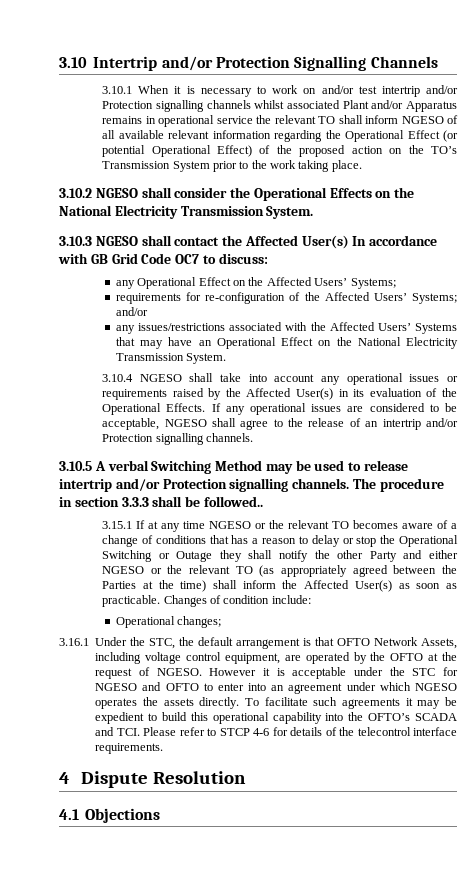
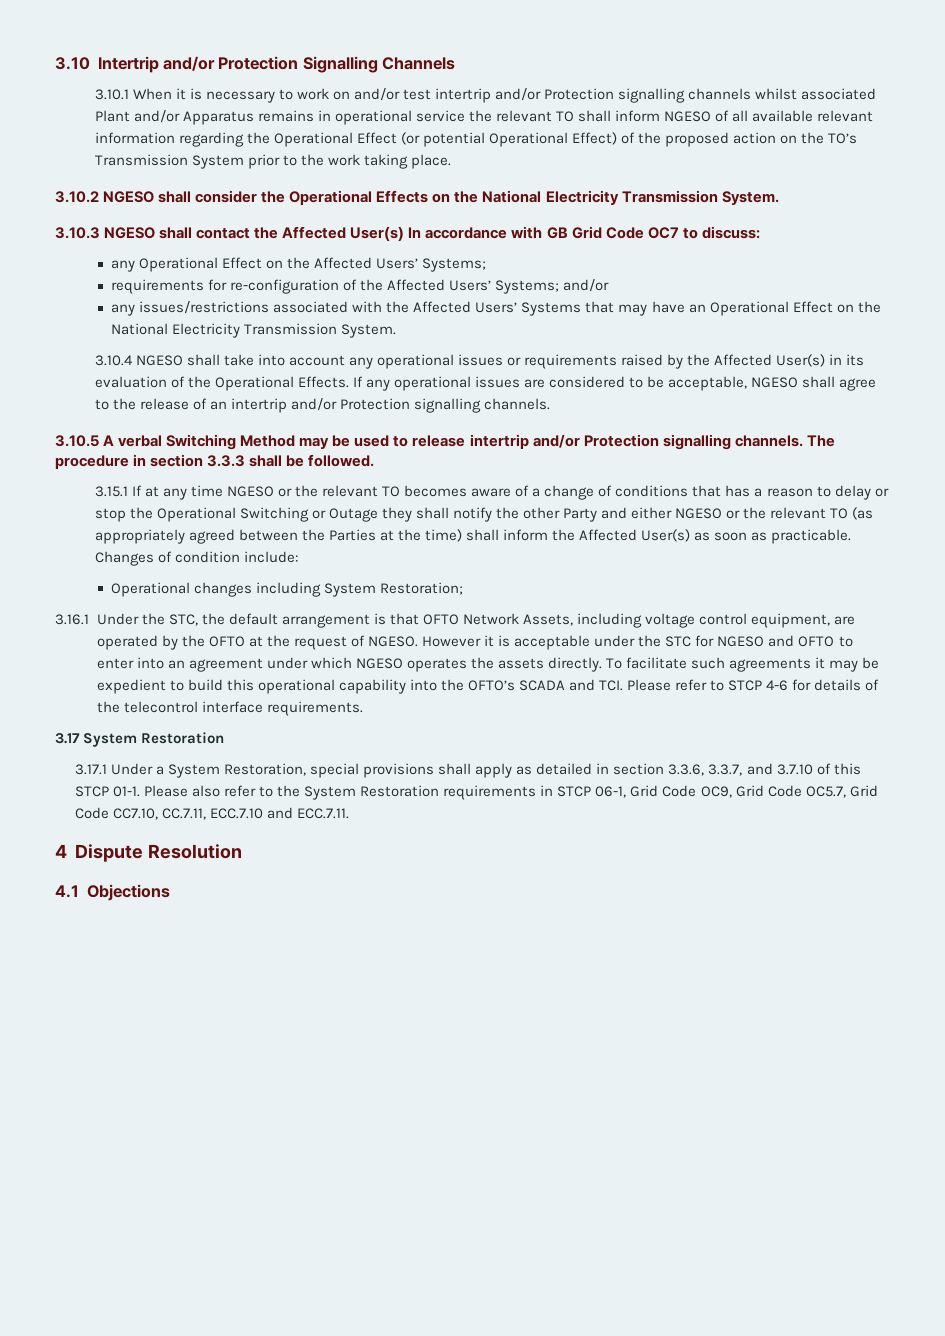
[203,496,263,507] followed.. -> [308,454,375,467] followed.
[177,616,222,628] changes; -> [194,582,464,597] changes including System Restoration;
(164, 748) none -> [55,732,225,747] [74,763,861,778] [74,785,878,800] [74,807,350,820] // 3.17 System Restoration // 3.17.1 Under a System Restoration, special provisions shall apply as detailed in section 3.3.6, 3.3.7, and 3.7.10 of this STCP 01-1. Please also refer to the System Restoration requirements in STCP 06-1, Grid Code OC9, Grid Code OC5.7, Grid Code CC7.10, CC.7.11, ECC.7.10 and ECC.7.11.

